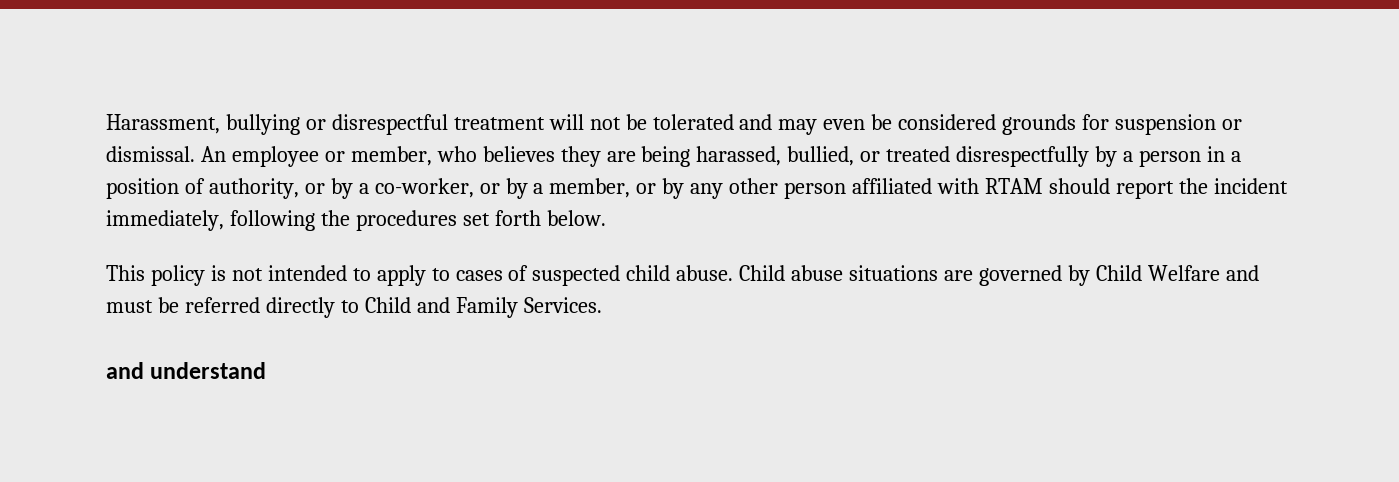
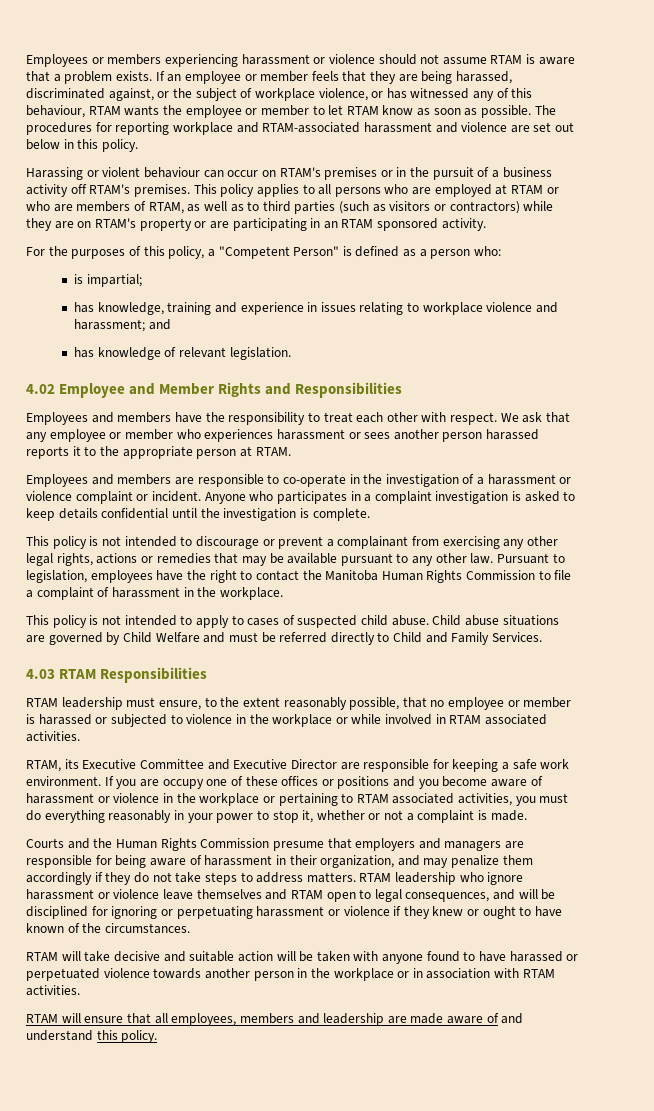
[106,114,1242,135] [106,146,1241,167] [106,178,1288,199] [106,210,606,231] Harassment, bullying or disrespectful treatment will not be tolerated and may even be considered grounds for suspension or dismissal. An employee or member, who believes they are being harassed, bullied, or treated disrespectfully by a person in a position of authority, or by a co-worker, or by a member, or by any other person affiliated with RTAM should report the incident immediately, following the procedures set forth below. -> [26,54,575,67] [26,71,513,84] [26,88,533,101] [26,105,556,118] [26,122,575,135] [26,139,138,152] [26,167,552,180] [26,184,559,197] [26,201,554,214] [26,218,486,231] [26,246,502,259] [73,274,142,287] [73,302,559,315] [73,319,171,332] [73,347,291,360] [26,382,403,398] [26,412,571,425] [26,429,540,442] [26,446,291,459] [26,474,572,487] [26,491,576,504] [26,508,370,521] [26,536,559,549] [26,553,565,566] [26,570,572,583] [26,587,283,600] Employees or members experiencing harassment or violence should not assume RTAM is aware that a problem exists. If an employee or member feels that they are being harassed, discriminated against, or the subject of workplace violence, or has witnessed any of this behaviour, RTAM wants the employee or member to let RTAM know as soon as possible. The procedures for reporting workplace and RTAM-associated harassment and violence are set out below in this policy. // Harassing or violent behaviour can occur on RTAM's premises or in the pursuit of a business activity off RTAM's premises. This policy applies to all persons who are employed at RTAM or who are members of RTAM, as well as to third parties (such as visitors or contractors) while they are on RTAM's property or are participating in an RTAM sponsored activity. // For the purposes of this policy, a "Competent Person" is defined as a person who: // is impartial; // has knowledge, training and experience in issues relating to workplace violence and harassment; and // has knowledge of relevant legislation. // 4.02 Employee and Member Rights and Responsibilities // Employees and members have the responsibility to treat each other with respect. We ask that any employee or member who experiences harassment or sees another person harassed reports it to the appropriate person at RTAM. // Employees and members are responsible to co-operate in the investigation of a harassment or violence complaint or incident. Anyone who participates in a complaint investigation is asked to keep details confidential until the investigation is complete. // This policy is not intended to discourage or prevent a complainant from exercising any other legal rights, actions or remedies that may be available pursuant to any other law. Pursuant to legislation, employees have the right to contact the Manitoba Human Rights Commission to file a complaint of harassment in the workplace.
[106,362,267,379] and understand -> [26,667,208,683] [26,697,572,710] [26,714,548,727] [26,731,80,742] [26,759,570,772] [26,776,543,789] [26,793,569,806] [26,810,527,823] [26,838,525,851] [26,855,533,868] [26,872,524,885] [26,889,556,902] [26,906,563,919] [26,923,190,934] [26,951,579,964] [26,968,555,981] [26,985,80,996] [26,1013,524,1026] [26,1030,158,1043] 4.03 RTAM Responsibilities // RTAM leadership must ensure, to the extent reasonably possible, that no employee or member is harassed or subjected to violence in the workplace or while involved in RTAM associated activities. // RTAM, its Executive Committee and Executive Director are responsible for keeping a safe work environment. If you are occupy one of these offices or positions and you become aware of harassment or violence in the workplace or pertaining to RTAM associated activities, you must do everything reasonably in your power to stop it, whether or not a complaint is made. // Courts and the Human Rights Commission presume that employers and managers are responsible for being aware of harassment in their organization, and may penalize them accordingly if they do not take steps to address matters. RTAM leadership who ignore harassment or violence leave themselves and RTAM open to legal consequences, and will be disciplined for ignoring or perpetuating harassment or violence if they knew or ought to have known of the circumstances. // RTAM will take decisive and suitable action will be taken with anyone found to have harassed or perpetuated violence towards another person in the workplace or in association with RTAM activities. // RTAM will ensure that all employees, members and leadership are made aware of and understand this policy.

